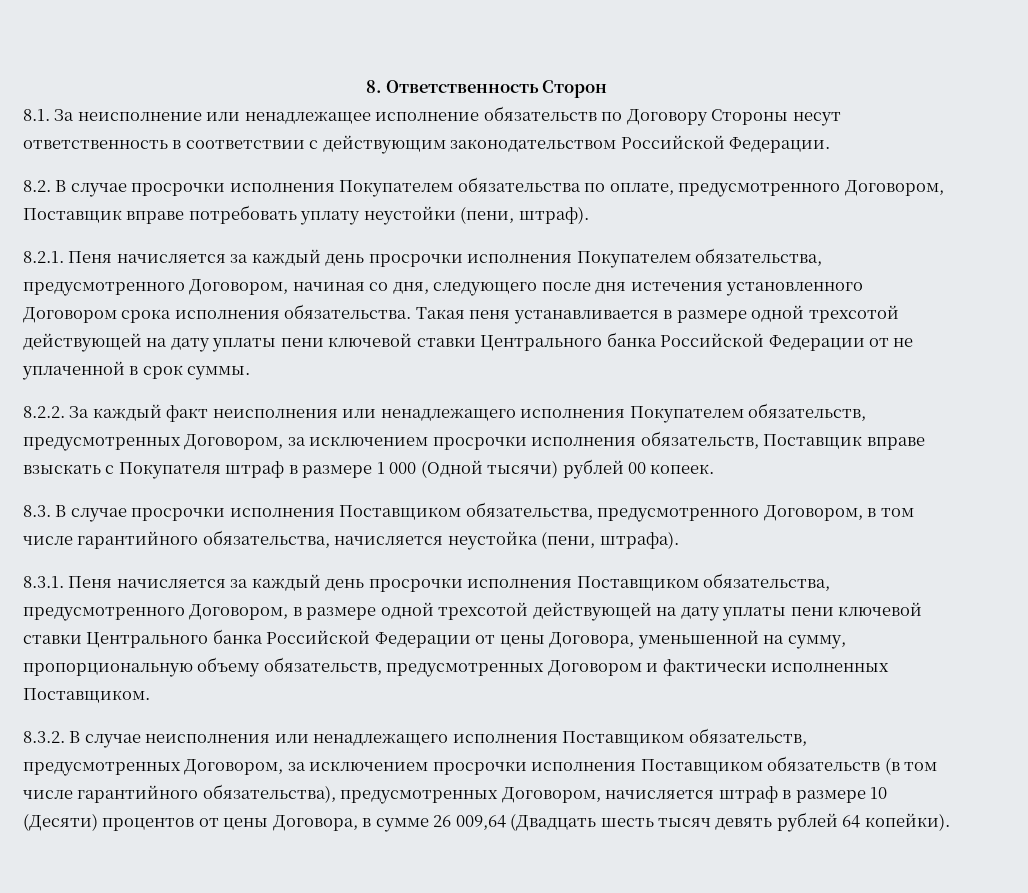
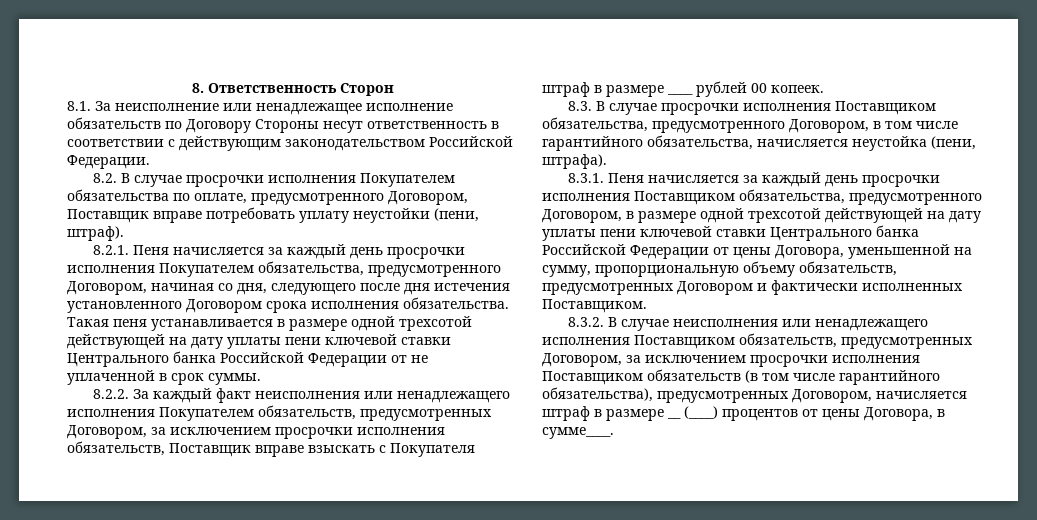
[376,460,559,478] 1 000 (Одной тысячи) -> [667,93,693,95] ____
[870,787,888,799] [23,813,98,831] 10 (Десяти) -> [667,406,718,419] __ (____)
[375,812,950,832] сумме 26 009,64 (Двадцать шесть тысяч девять рублей 64 копейки). -> [542,427,614,439] сумме____.

